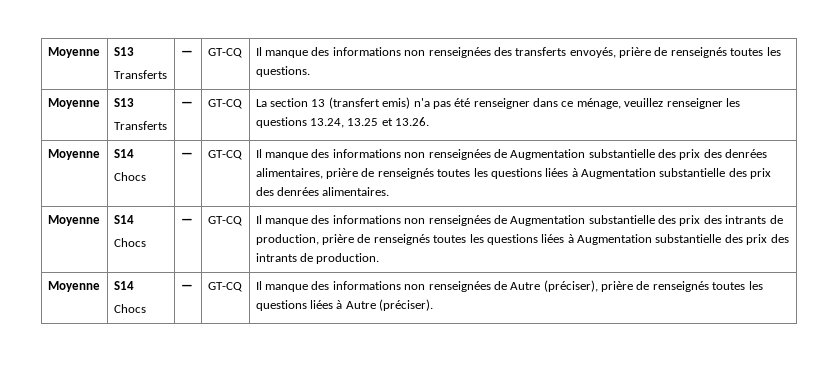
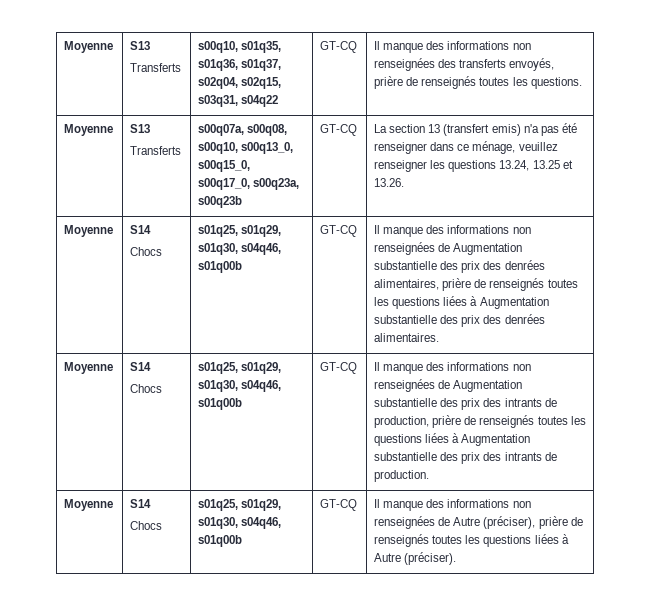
[47,47,100,58] [113,47,134,56] [113,70,167,79] [180,50,193,56] Moyenne | S13 // Transferts | — -> [64,41,114,53] [130,41,151,50] [130,63,182,72] [198,41,282,53] [198,59,282,71] [198,77,282,89] [198,95,279,107] Moyenne | S13 // Transferts | s00q10, s01q35, s01q36, s01q37, s02q04, s02q15, s03q31, s04q22
[180,101,193,107] — -> [198,124,288,136] [198,142,294,154] [198,160,251,172] [198,178,300,190] [198,196,243,208] s00q07a, s00q08, s00q10, s00q13_0, s00q15_0, s00q17_0, s00q23a, s00q23b
[180,152,193,158] — -> [198,225,282,237] [198,243,282,255] [198,261,243,273] s01q25, s01q29, s01q30, s04q46, s01q00b
[180,218,193,224] — -> [198,362,282,374] [198,380,282,392] [198,398,243,410] s01q25, s01q29, s01q30, s04q46, s01q00b
[180,284,193,290] — -> [198,499,282,511] [198,517,282,529] [198,535,243,547] s01q25, s01q29, s01q30, s04q46, s01q00b

